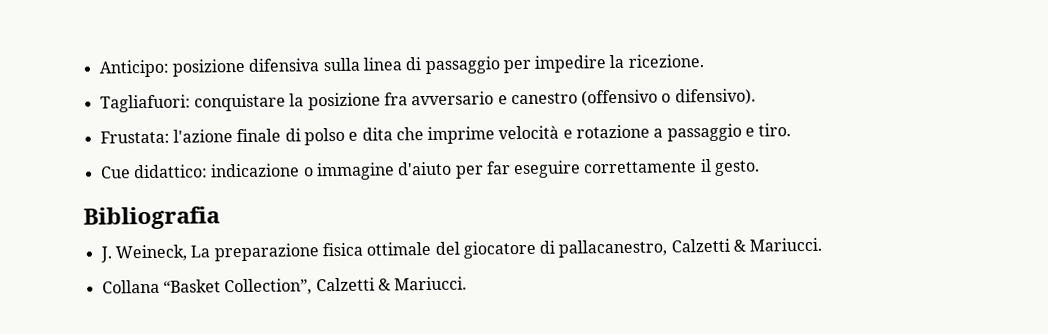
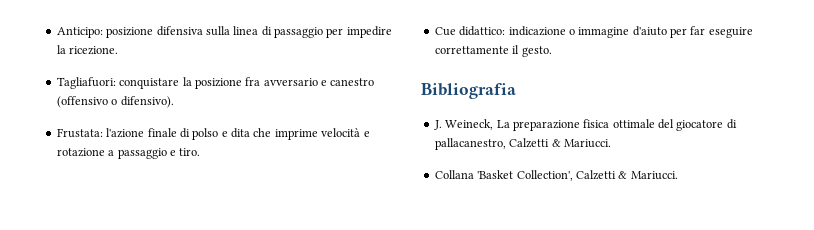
[162,278,313,296] “Basket Collection”, -> [477,170,573,181] 'Basket Collection',

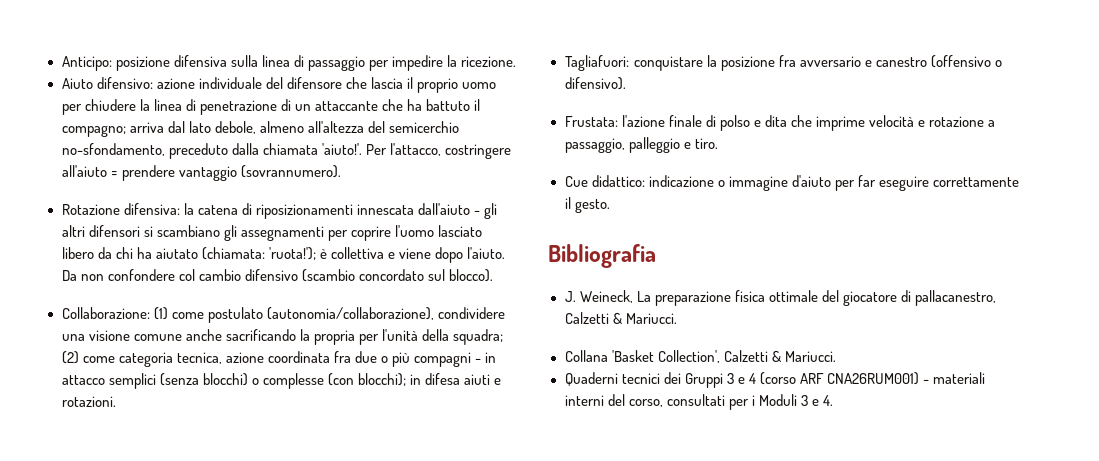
(119, 50) none -> [61,77,497,93] [61,99,481,115] [61,121,459,137] [61,143,511,159] [61,165,341,181] [61,203,497,219] [61,225,482,241] [61,247,506,263] [61,269,493,282] [61,307,505,323] [61,329,504,345] [61,351,497,367] [61,373,502,389] [61,396,116,407] // Aiuto difensivo: azione individuale del difensore che lascia il proprio uomo per chiudere la linea di penetrazione di un attaccante che ha battuto il compagno; arriva dal lato debole, almeno all'altezza del semicerchio no-sfondamento, preceduto dalla chiamata 'aiuto!'. Per l'attacco, costringere all'aiuto = prendere vantaggio (sovrannumero). // Rotazione difensiva: la catena di riposizionamenti innescata dall'aiuto - gli altri difensori si scambiano gli assegnamenti per coprire l'uomo lasciato libero da chi ha aiutato (chiamata: 'ruota!'); è collettiva e viene dopo l'aiuto. Da non confondere col cambio difensivo (scambio concordato sul blocco). // Collaborazione: (1) come postulato (autonomia/collaborazione), condividere una visione comune anche sacrificando la propria per l'unità della squadra; (2) come categoria tecnica, azione coordinata fra due o più compagni - in attacco semplici (senza blocchi) o complesse (con blocchi); in difesa aiuti e rotazioni.
[117,148,167,159] passaggio -> [564,137,680,153] passaggio, palleggio
(678, 175) none -> [564,372,986,388] [564,394,833,410] // Quaderni tecnici dei Gruppi 3 e 4 (corso ARF CNA26RUM001) - materiali interni del corso, consultati per i Moduli 3 e 4.

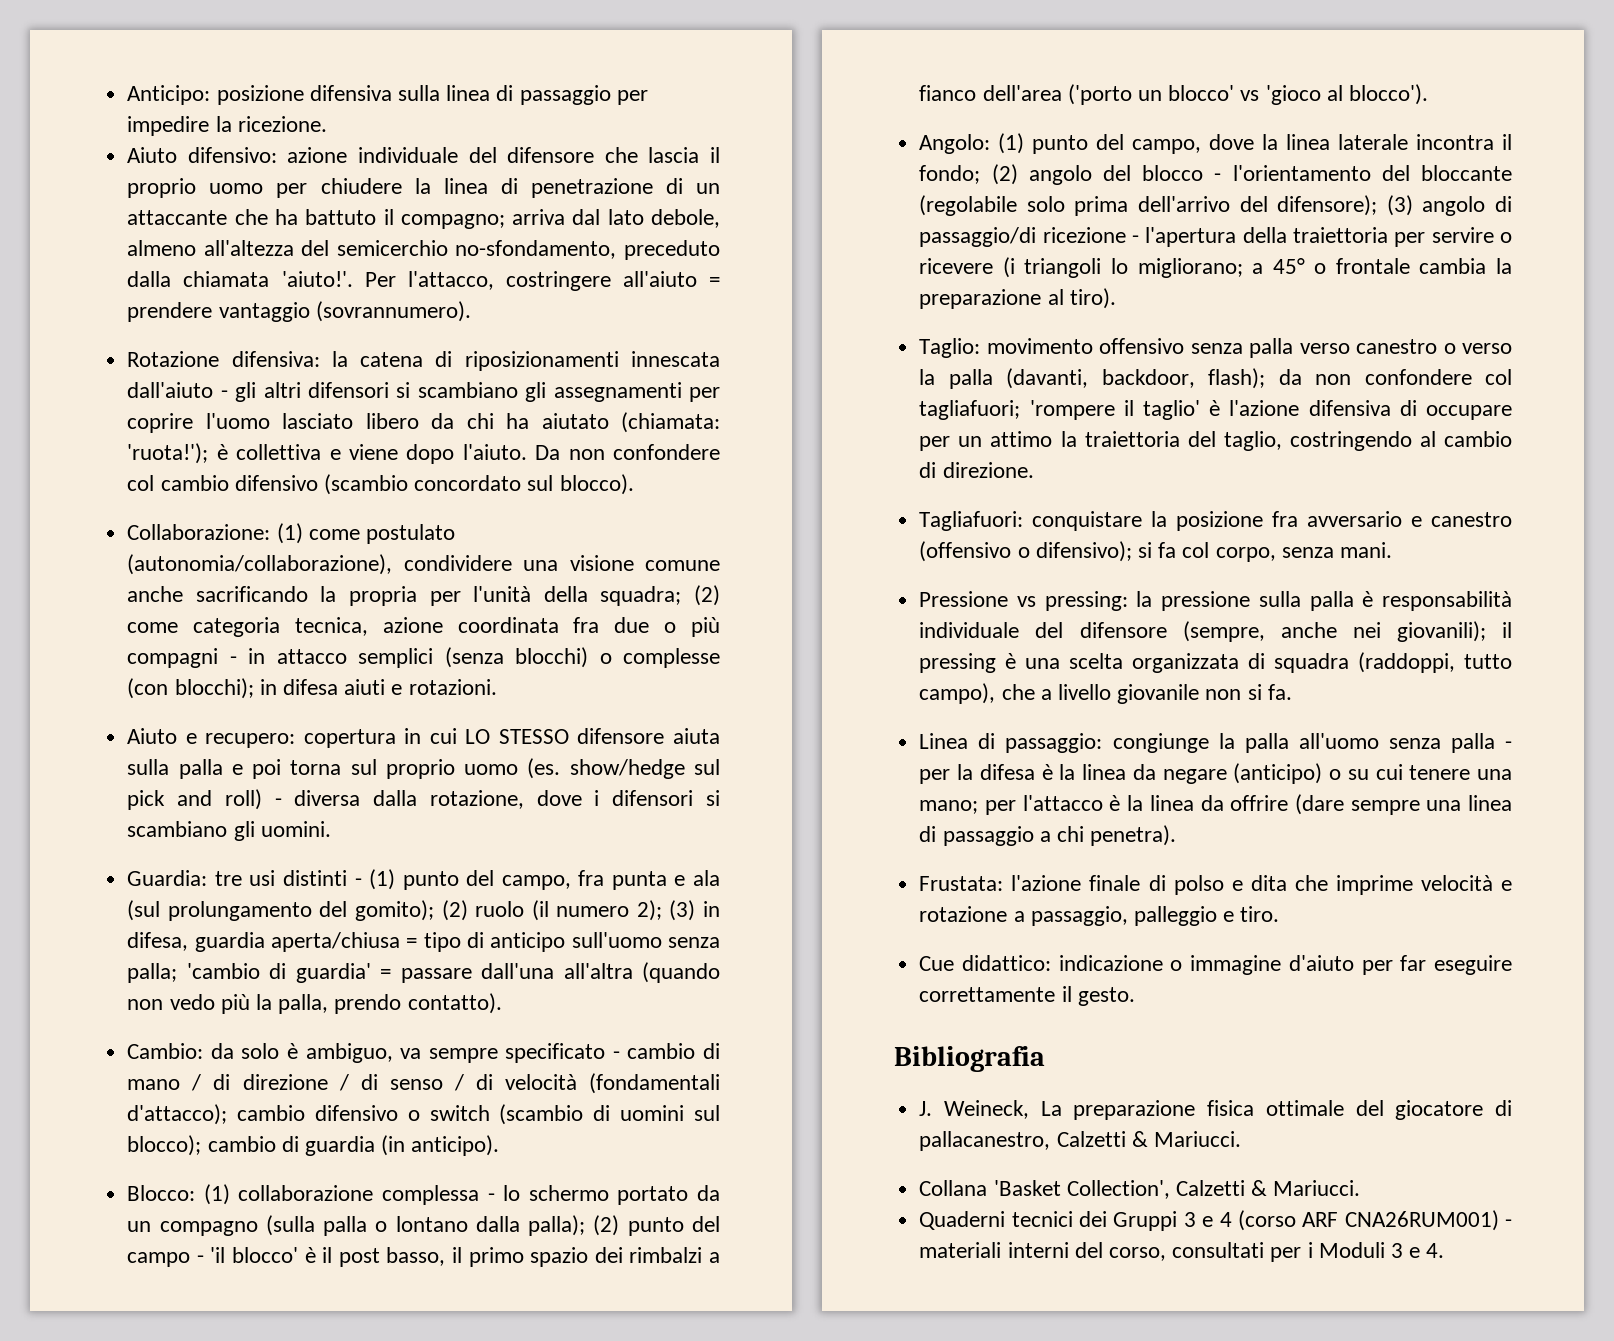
(116, 401) none -> [127,728,721,748] [127,758,720,779] [127,789,720,810] [127,821,331,841] [127,869,721,890] [127,900,721,921] [127,932,720,952] [127,962,720,983] [127,993,502,1014] [127,1043,720,1063] [127,1073,720,1094] [127,1104,720,1125] [127,1135,500,1156] [127,1184,720,1205] [127,1215,720,1236] [127,1247,721,1267] [919,84,1428,105] [919,133,1512,154] [919,164,1512,185] [919,195,1512,216] [919,227,1512,247] [919,257,1512,278] [919,288,1116,309] [919,338,1512,358] [919,368,1512,389] [919,400,1512,420] [919,431,1512,451] [919,462,1034,478] // Aiuto e recupero: copertura in cui LO STESSO difensore aiuta sulla palla e poi torna sul proprio uomo (es. show/hedge sul pick and roll) - diversa dalla rotazione, dove i difensori si scambiano gli uomini. // Guardia: tre usi distinti - (1) punto del campo, fra punta e ala (sul prolungamento del gomito); (2) ruolo (il numero 2); (3) in difesa, guardia aperta/chiusa = tipo di anticipo sull'uomo senza palla; 'cambio di guardia' = passare dall'una all'altra (quando non vedo più la palla, prendo contatto). // Cambio: da solo è ambiguo, va sempre specificato - cambio di mano / di direzione / di senso / di velocità (fondamentali d'attacco); cambio difensivo o switch (scambio di uomini sul blocco); cambio di guardia (in anticipo). // Blocco: (1) collaborazione complessa - lo schermo portato da un compagno (sulla palla o lontano dalla palla); (2) punto del campo - 'il blocco' è il post basso, il primo spazio dei rimbalzi a fianco dell'area ('porto un blocco' vs 'gioco al blocco'). // Angolo: (1) punto del campo, dove la linea laterale incontra il fondo; (2) angolo del blocco - l'orientamento del bloccante (regolabile solo prima dell'arrivo del difensore); (3) angolo di passaggio/di ricezione - l'apertura della traiettoria per servire o ricevere (i triangoli lo migliorano; a 45° o frontale cambia la preparazione al tiro). // Taglio: movimento offensivo senza palla verso canestro o verso la palla (davanti, backdoor, flash); da non confondere col tagliafuori; 'rompere il taglio' è l'azione difensiva di occupare per un attimo la traiettoria del taglio, costringendo al cambio di direzione.
[564,77,626,90] difensivo). -> [1035,541,1392,562] [919,591,1512,611] [919,621,1512,642] [919,652,1512,673] [919,683,1292,704] [919,733,1512,753] [919,763,1512,784] [919,794,1512,815] [919,825,1177,846] difensivo); si fa col corpo, senza mani. // Pressione vs pressing: la pressione sulla palla è responsabilità individuale del difensore (sempre, anche nei giovanili); il pressing è una scelta organizzata di squadra (raddoppi, tutto campo), che a livello giovanile non si fa. // Linea di passaggio: congiunge la palla all'uomo senza palla - per la difesa è la linea da negare (anticipo) o su cui tenere una mano; per l'attacco è la linea da offrire (dare sempre una linea di passaggio a chi penetra).

